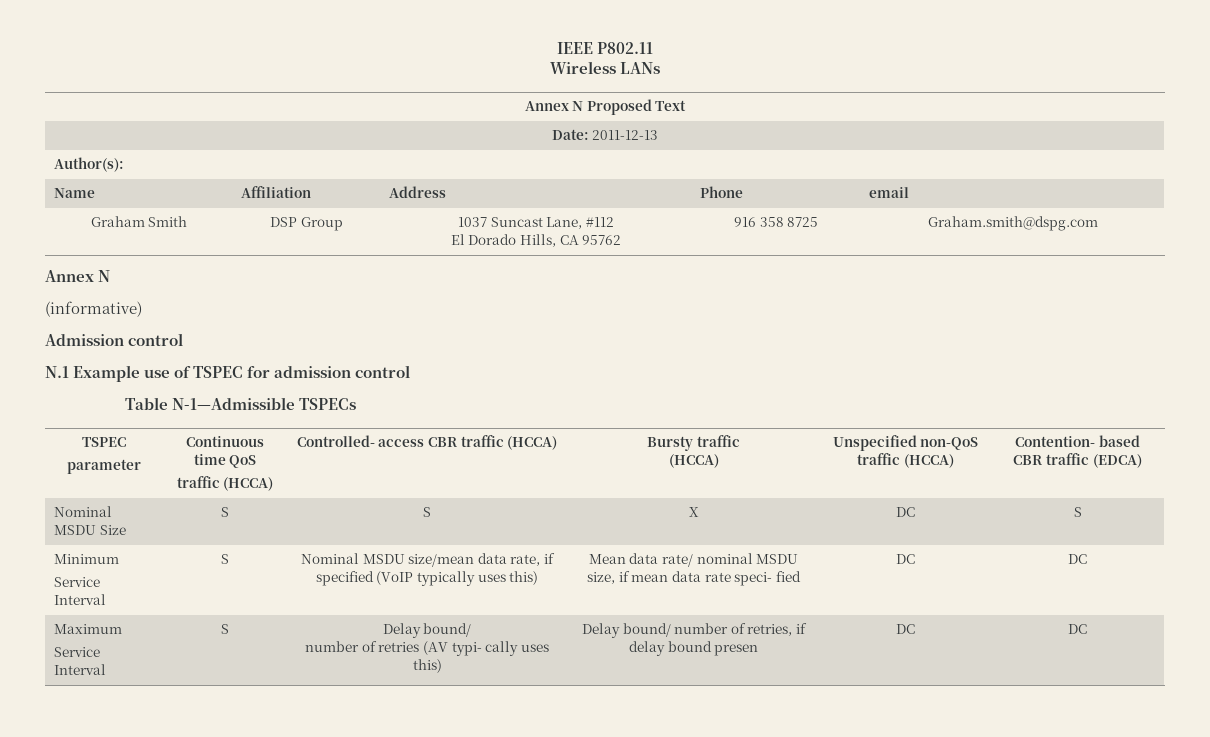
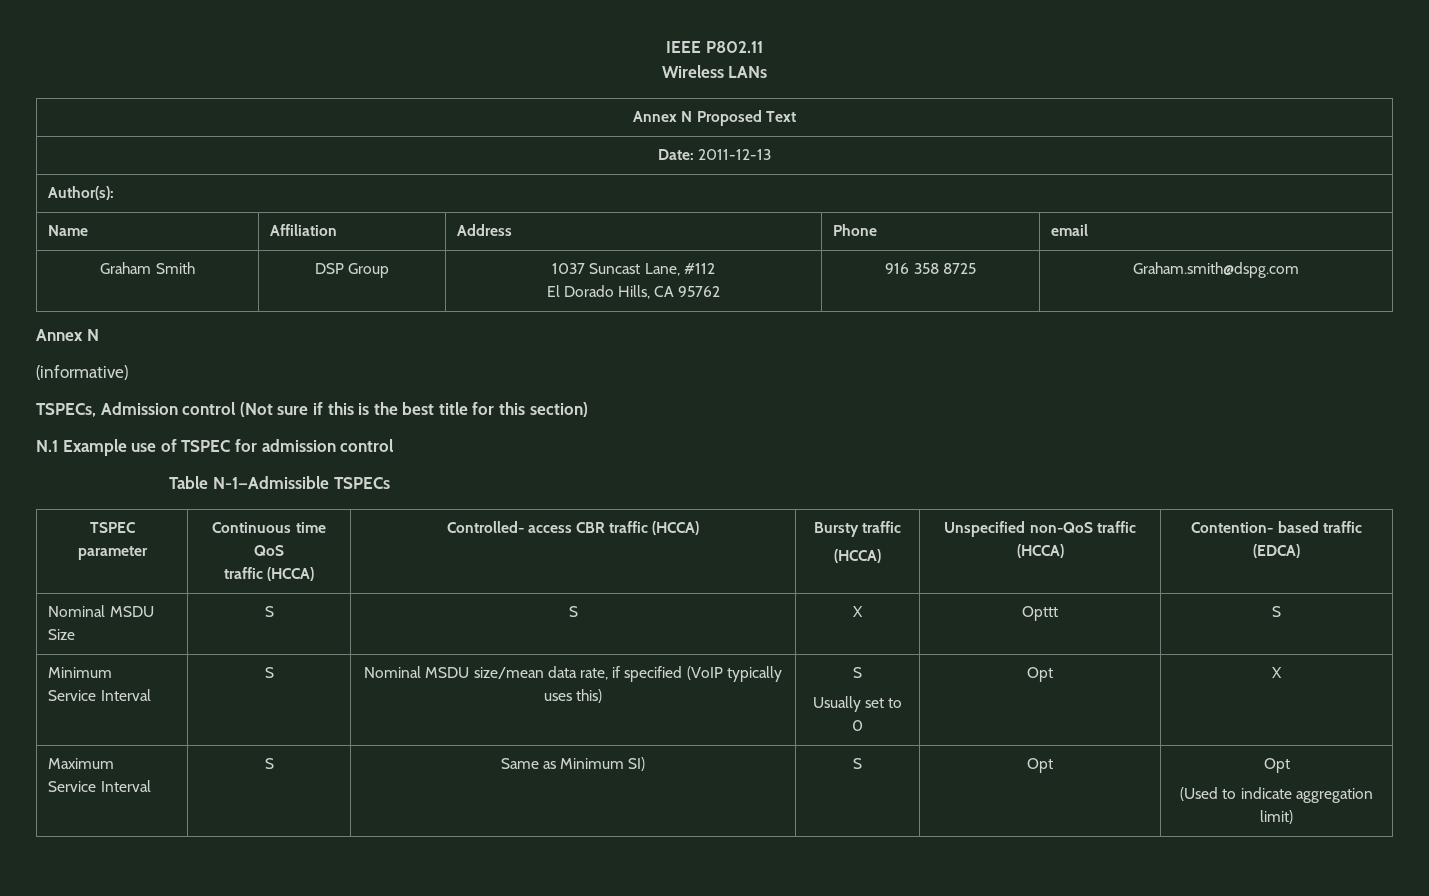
(142, 309) none -> [36,403,96,417] TSPECs,
(184, 339) none -> [239,402,588,417] (Not sure if this is the best title for this section)
[1013,455,1044,465] CBR -> (1319, 527) none
[896,507,915,517] DC -> [1022,606,1058,621] Opttt
[588,553,799,567] [587,571,801,586] [896,554,915,564] [1068,554,1087,564] [53,624,122,634] [53,647,100,657] [53,664,106,675] [221,624,229,634] [382,623,472,638] [305,641,549,656] [412,659,442,673] [581,623,808,638] [628,641,759,656] [896,624,915,634] [1068,624,1087,634] Mean data rate/ nominal MSDU size, if mean data rate speci- fied | DC | DC // Maximum // Service Interval | S | Delay bound/ // number of retries (AV typi- cally uses this) | Delay bound/ number of retries, if delay bound presen | DC | DC -> [853,667,862,678] [812,696,903,712] [852,720,863,731] [1027,667,1053,682] [1272,667,1282,678] [48,758,115,769] [48,780,151,792] [264,758,274,769] [500,757,646,771] [853,758,862,769] [1027,758,1053,773] [1263,758,1290,773] [1180,787,1373,803] [1260,810,1293,824] S // Usually set to 0 | Opt | X // Maximum // Service Interval | S | Same as Minimum SI) | S | Opt | Opt // (Used to indicate aggregation limit)

